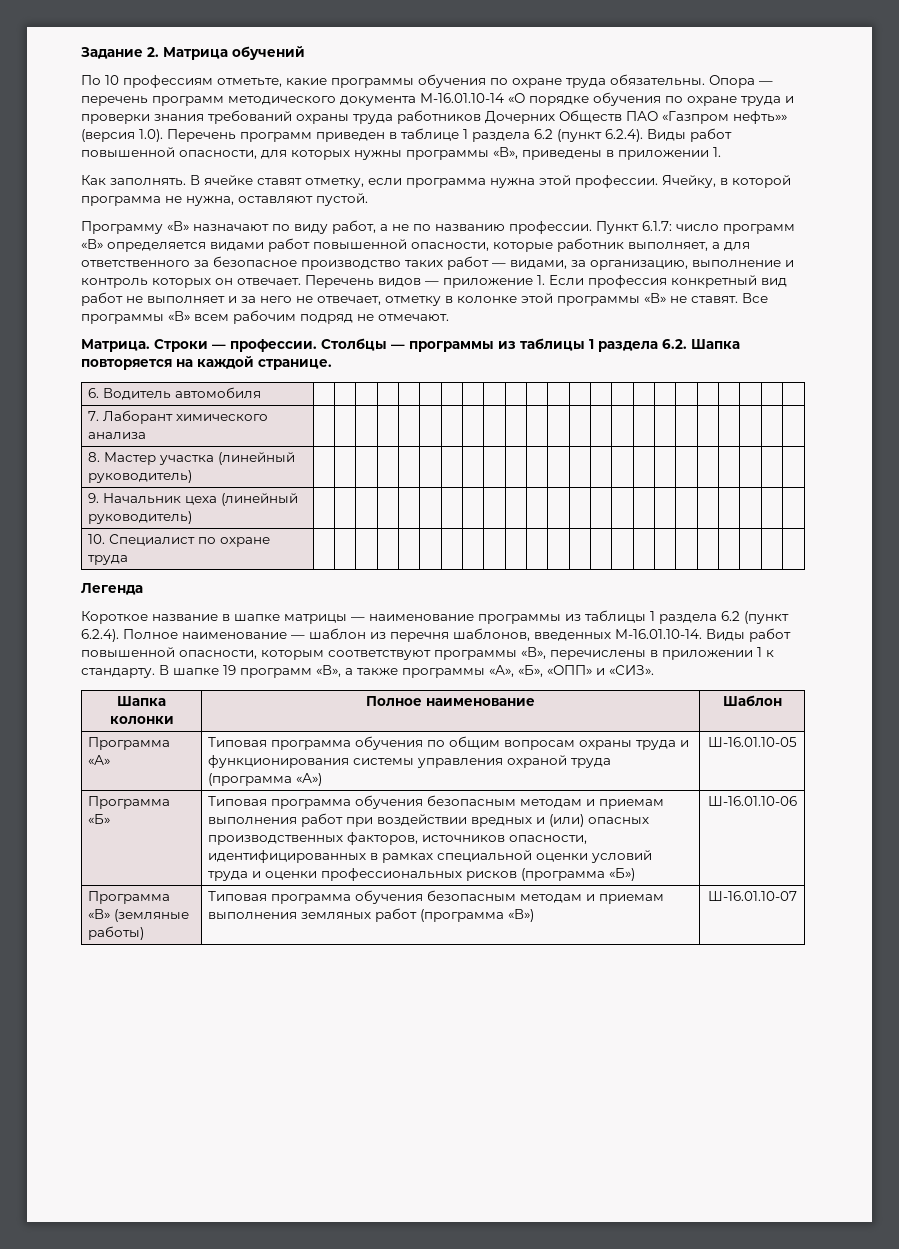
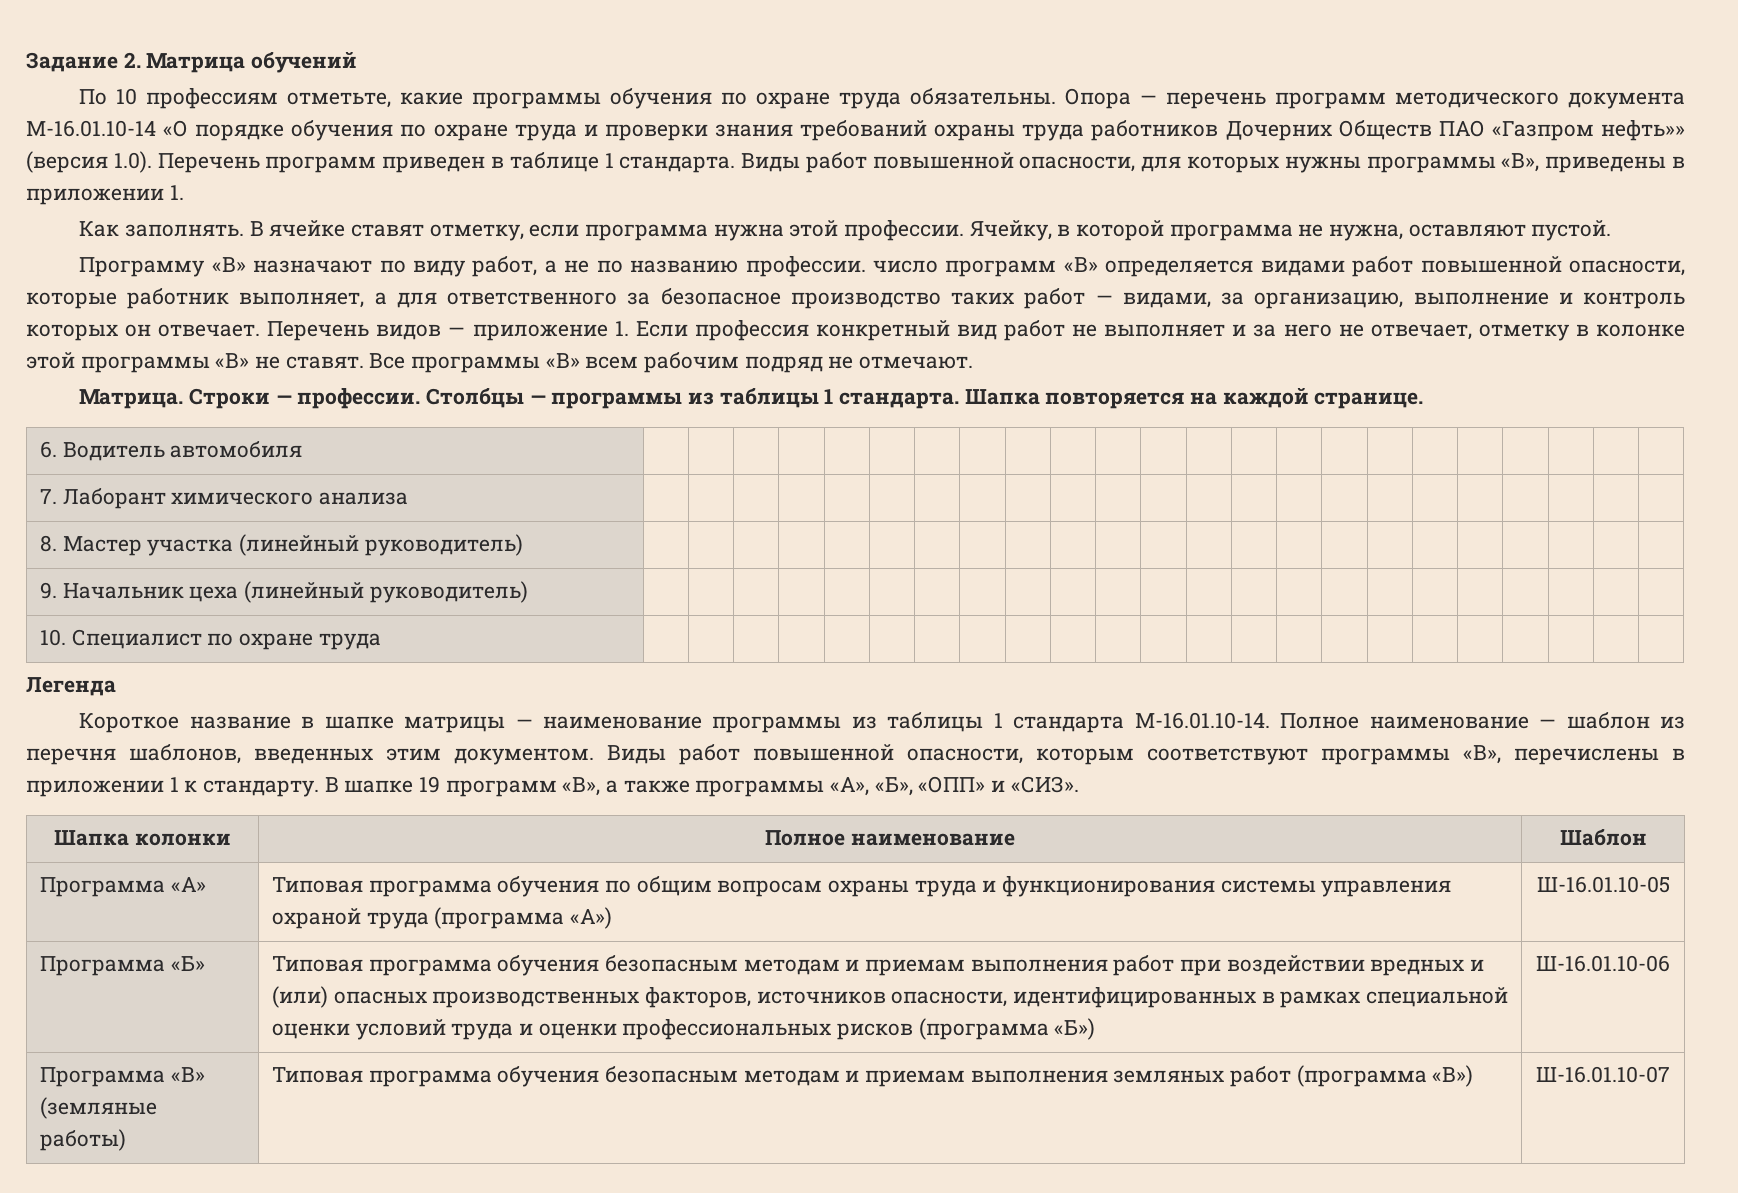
[472,129,643,142] раздела 6.2 (пункт 6.2.4). -> [619,156,736,173] стандарта.
[596,221,672,234] Пункт 6.1.7: -> (866, 266) none
[598,339,687,352] раздела 6.2. -> [838,392,959,409] стандарта.
[659,611,789,624] [81,629,119,642] раздела 6.2 (пункт 6.2.4). -> [1013,712,1270,733] стандарта М-16.01.10-14.
[615,629,702,639] М-16.01.10-14. -> [386,748,594,765] этим документом.

